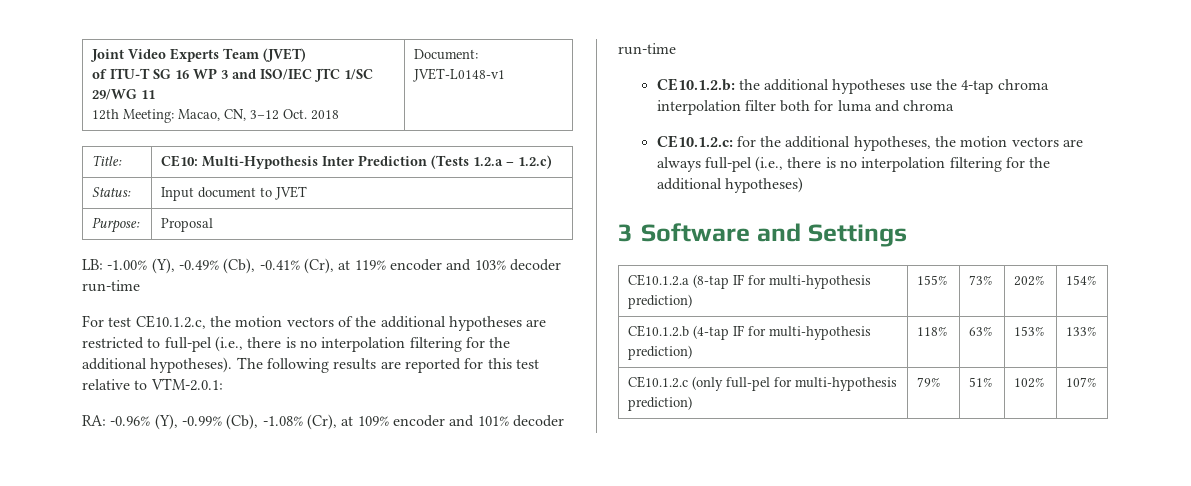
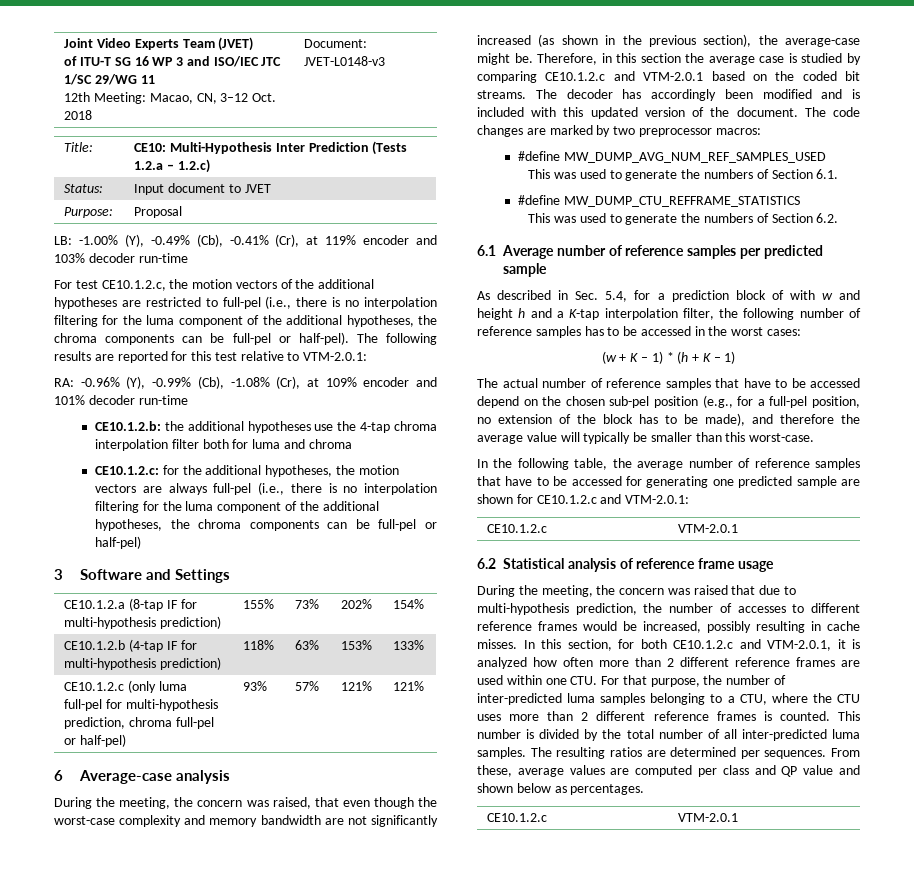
[413,68,506,82] JVET-L0148-v1 -> [304,56,386,66] JVET-L0148-v3
[82,357,233,373] additional hypotheses). -> [146,315,438,327] [54,332,349,345] luma component of the additional hypotheses, the chroma components can be full-pel or half-pel).
[656,177,803,193] additional hypotheses) -> [185,501,379,513] [95,519,437,531] [95,536,142,549] luma component of the additional hypotheses, the chroma components can be full-pel or half-pel)
(724, 383) none -> [158,681,187,691] luma
[628,396,693,411] [917,377,941,387] [969,377,993,387] [1014,377,1045,388] [1066,377,1097,387] prediction) | 79% | 51% | 102% | 107% -> [64,717,214,729] [64,734,126,747] [243,681,268,691] [295,681,320,691] [341,681,373,691] [393,681,425,691] [54,770,230,784] [54,797,438,809] [54,815,438,827] [477,34,860,47] [477,53,861,65] [477,71,860,83] [477,89,860,101] [477,107,860,119] [477,125,761,137] [518,151,826,163] [528,169,839,181] [518,195,800,207] [528,213,839,225] [477,245,823,259] [503,263,547,277] [477,290,860,302] [477,308,861,320] [477,326,802,338] [601,351,736,364] [477,378,860,390] [477,395,860,408] [477,413,860,426] [477,432,815,444] [477,458,860,470] [477,476,860,488] [477,494,690,504] [487,524,548,533] [678,524,739,533] [477,558,774,572] [477,585,797,597] [477,603,860,615] [477,621,860,633] [477,639,860,651] [477,657,860,669] [477,675,787,687] [477,693,860,705] [477,711,860,721] [477,729,860,741] [477,747,860,759] [477,765,861,777] [477,783,645,795] [487,813,548,822] [678,813,739,822] prediction, chroma full-pel or half-pel) | 93% | 57% | 121% | 121% // 6 Average-case analysis // During the meeting, the concern was raised, that even though the worst-case complexity and memory bandwidth are not significantly increased (as shown in the previous section), the average-case might be. Therefore, in this section the average case is studied by comparing CE10.1.2.c and VTM-2.0.1 based on the coded bit streams. The decoder has accordingly been modified and is included with this updated version of the document. The code changes are marked by two preprocessor macros: // #define MW_DUMP_AVG_NUM_REF_SAMPLES_USED // This was used to generate the numbers of Section 6.1. // #define MW_DUMP_CTU_REFFRAME_STATISTICS // This was used to generate the numbers of Section 6.2. // 6.1 Average number of reference samples per predicted sample // As described in Sec. 5.4, for a prediction block of with w and height h and a K-tap interpolation filter, the following number of reference samples has to be accessed in the worst cases: // (w + K – 1) * (h + K – 1) // The actual number of reference samples that have to be accessed depend on the chosen sub-pel position (e.g., for a full-pel position, no extension of the block has to be made), and therefore the average value will typically be smaller than this worst-case. // In the following table, the average number of reference samples that have to be accessed for generating one predicted sample are shown for CE10.1.2.c and VTM-2.0.1: // CE10.1.2.c | VTM-2.0.1 // 6.2 Statistical analysis of reference frame usage // During the meeting, the concern was raised that due to multi-hypothesis prediction, the number of accesses to different reference frames would be increased, possibly resulting in cache misses. In this section, for both CE10.1.2.c and VTM-2.0.1, it is analyzed how often more than 2 different reference frames are used within one CTU. For that purpose, the number of inter-predicted luma samples belonging to a CTU, where the CTU uses more than 2 different reference frames is counted. This number is divided by the total number of all inter-predicted luma samples. The resulting ratios are determined per sequences. From these, average values are computed per class and QP value and shown below as percentages. // CE10.1.2.c | VTM-2.0.1

